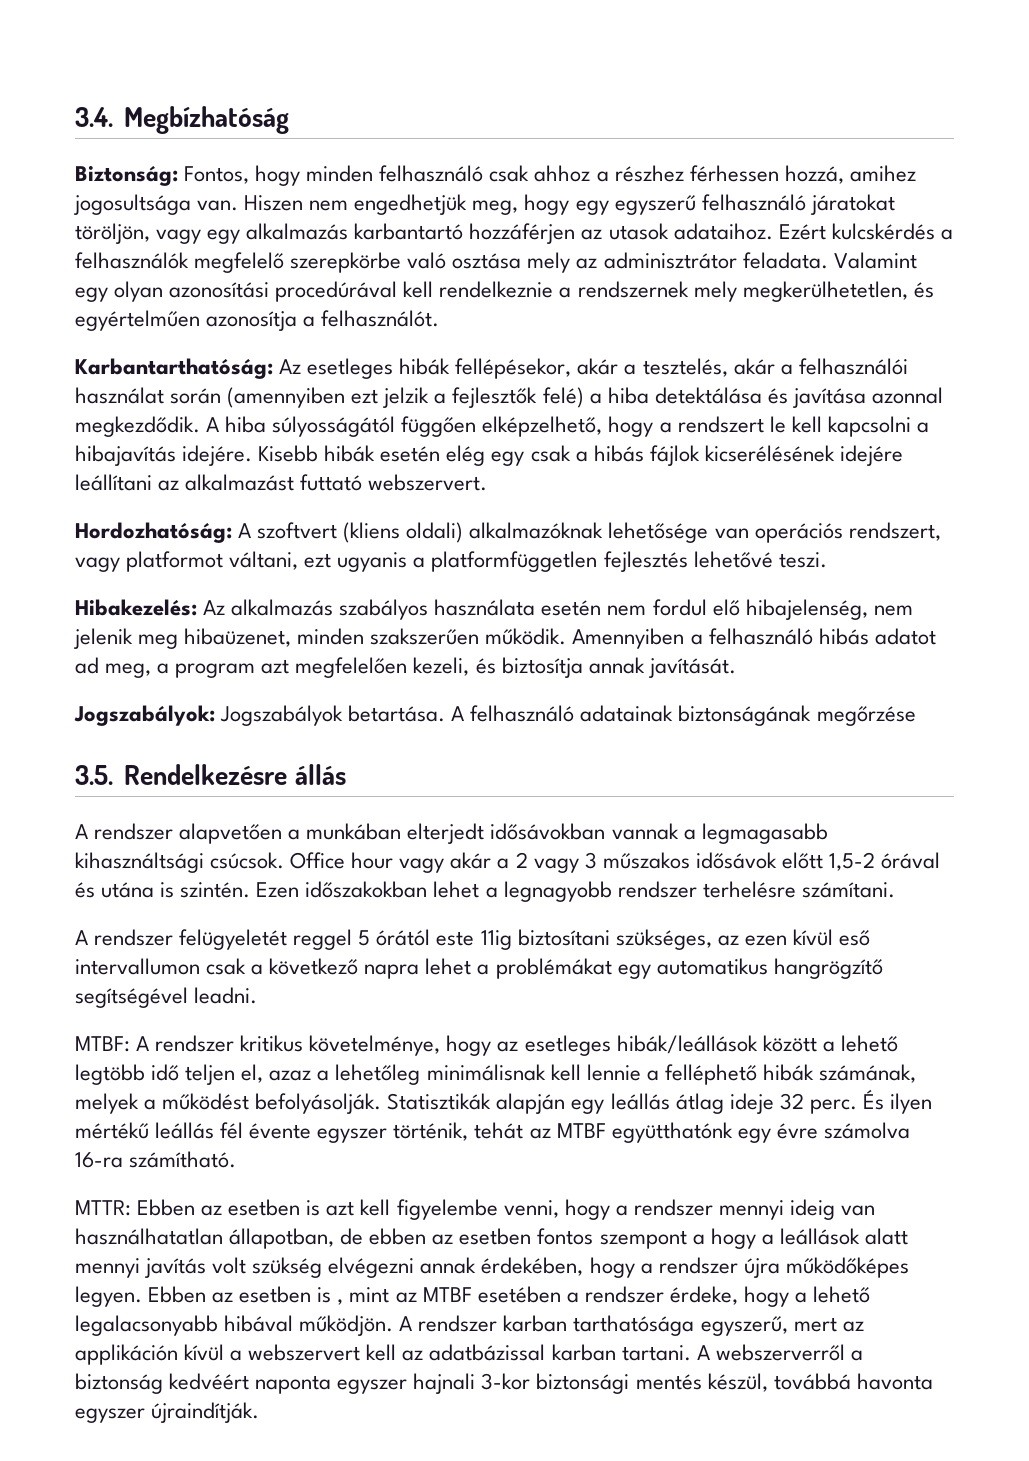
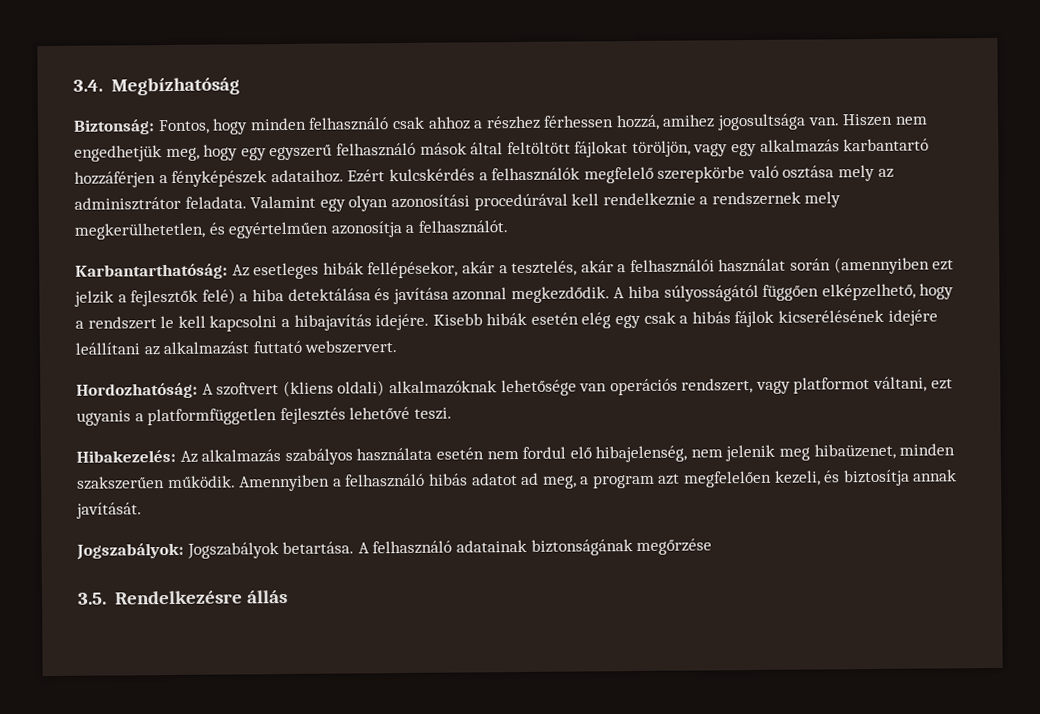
[809,194,895,215] járatokat -> [419,141,629,158] mások által feltöltött fájlokat
[581,223,669,240] az utasok -> [158,170,268,187] a fényképészek
[75,823,828,844] [75,852,941,873] [75,881,895,902] [75,929,870,950] [75,958,883,979] [75,987,258,1008] [75,1035,898,1056] [75,1064,916,1085] [75,1089,932,1114] [75,1122,910,1143] [75,1151,237,1168] [75,1199,876,1220] [75,1228,908,1249] [75,1257,909,1278] [75,1286,871,1307] [75,1315,864,1336] [75,1344,863,1365] [75,1373,933,1394] [75,1402,260,1423] // A rendszer alapvetően a munkában elterjedt idősávokban vannak a legmagasabb kihasználtsági csúcsok. Office hour vagy akár a 2 vagy 3 műszakos idősávok előtt 1,5-2 órával és utána is szintén. Ezen időszakokban lehet a legnagyobb rendszer terhelésre számítani. // A rendszer felügyeletét reggel 5 órától este 11ig biztosítani szükséges, az ezen kívül eső intervallumon csak a következő napra lehet a problémákat egy automatikus hangrögzítő segítségével leadni. // MTBF: A rendszer kritikus követelménye, hogy az esetleges hibák/leállások között a lehető legtöbb idő teljen el, azaz a lehetőleg minimálisnak kell lennie a felléphető hibák számának, melyek a működést befolyásolják. Statisztikák alapján egy leállás átlag ideje 32 perc. És ilyen mértékű leállás fél évente egyszer történik, tehát az MTBF együtthatónk egy évre számolva 16-ra számítható. // MTTR: Ebben az esetben is azt kell figyelembe venni, hogy a rendszer mennyi ideig van használhatatlan állapotban, de ebben az esetben fontos szempont a hogy a leállások alatt mennyi javítás volt szükség elvégezni annak érdekében, hogy a rendszer újra működőképes legyen. Ebben az esetben is , mint az MTBF esetében a rendszer érdeke, hogy a lehető legalacsonyabb hibával működjön. A rendszer karban tarthatósága egyszerű, mert az applikáción kívül a webszervert kell az adatbázissal karban tartani. A webszerverről a biztonság kedvéért naponta egyszer hajnali 3-kor biztonsági mentés készül, továbbá havonta egyszer újraindítják. -> (288, 597) none

